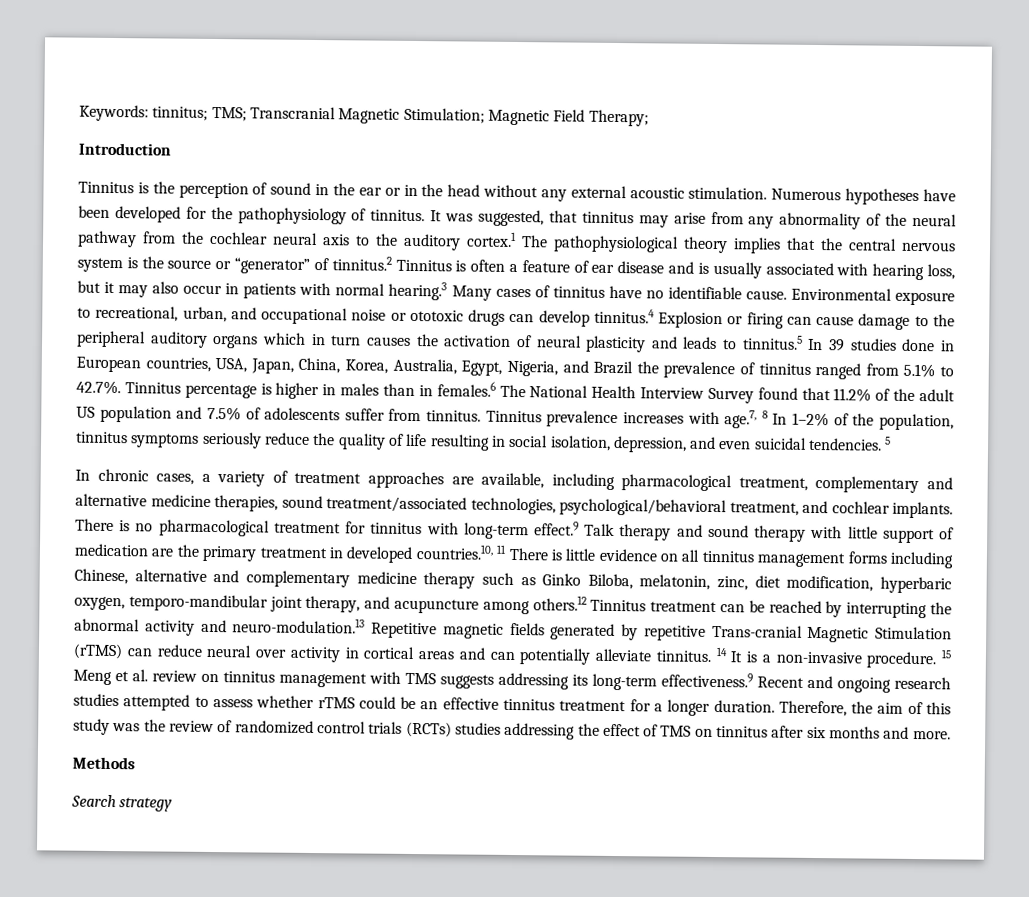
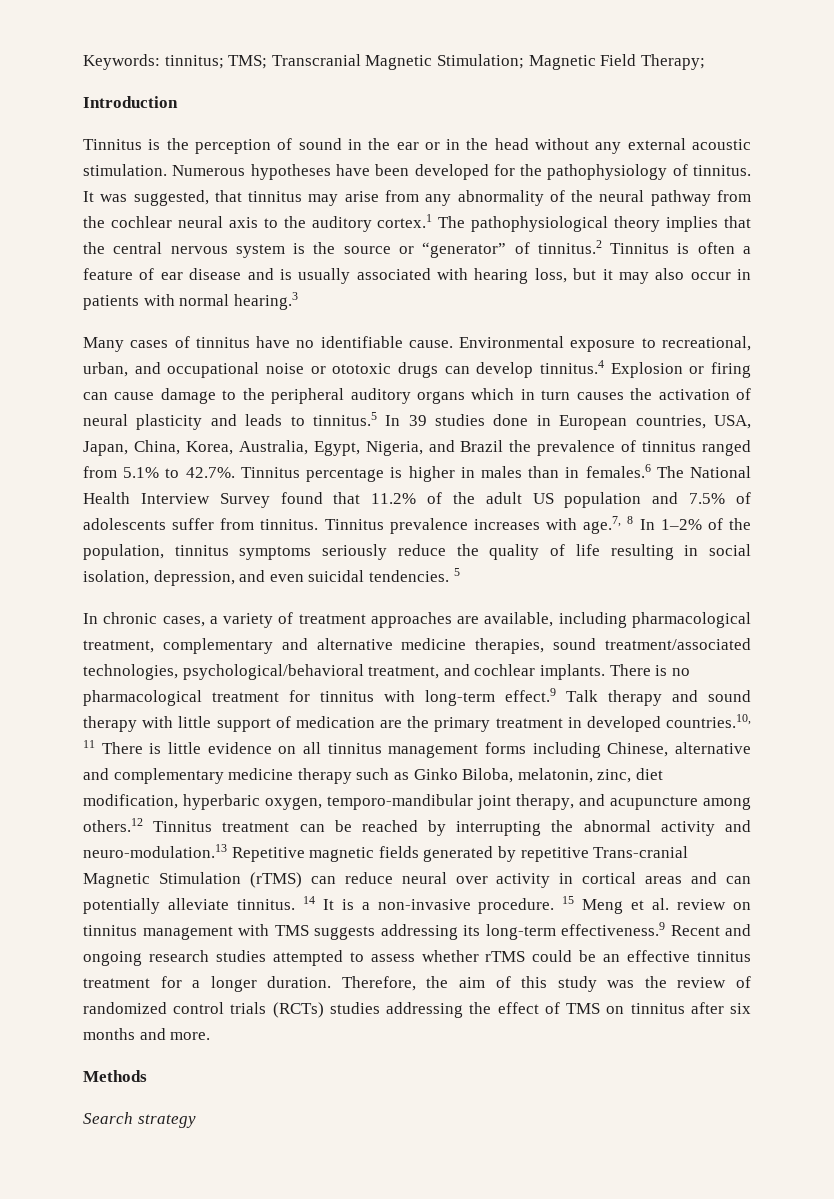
(448, 291) none -> (298, 301) //

